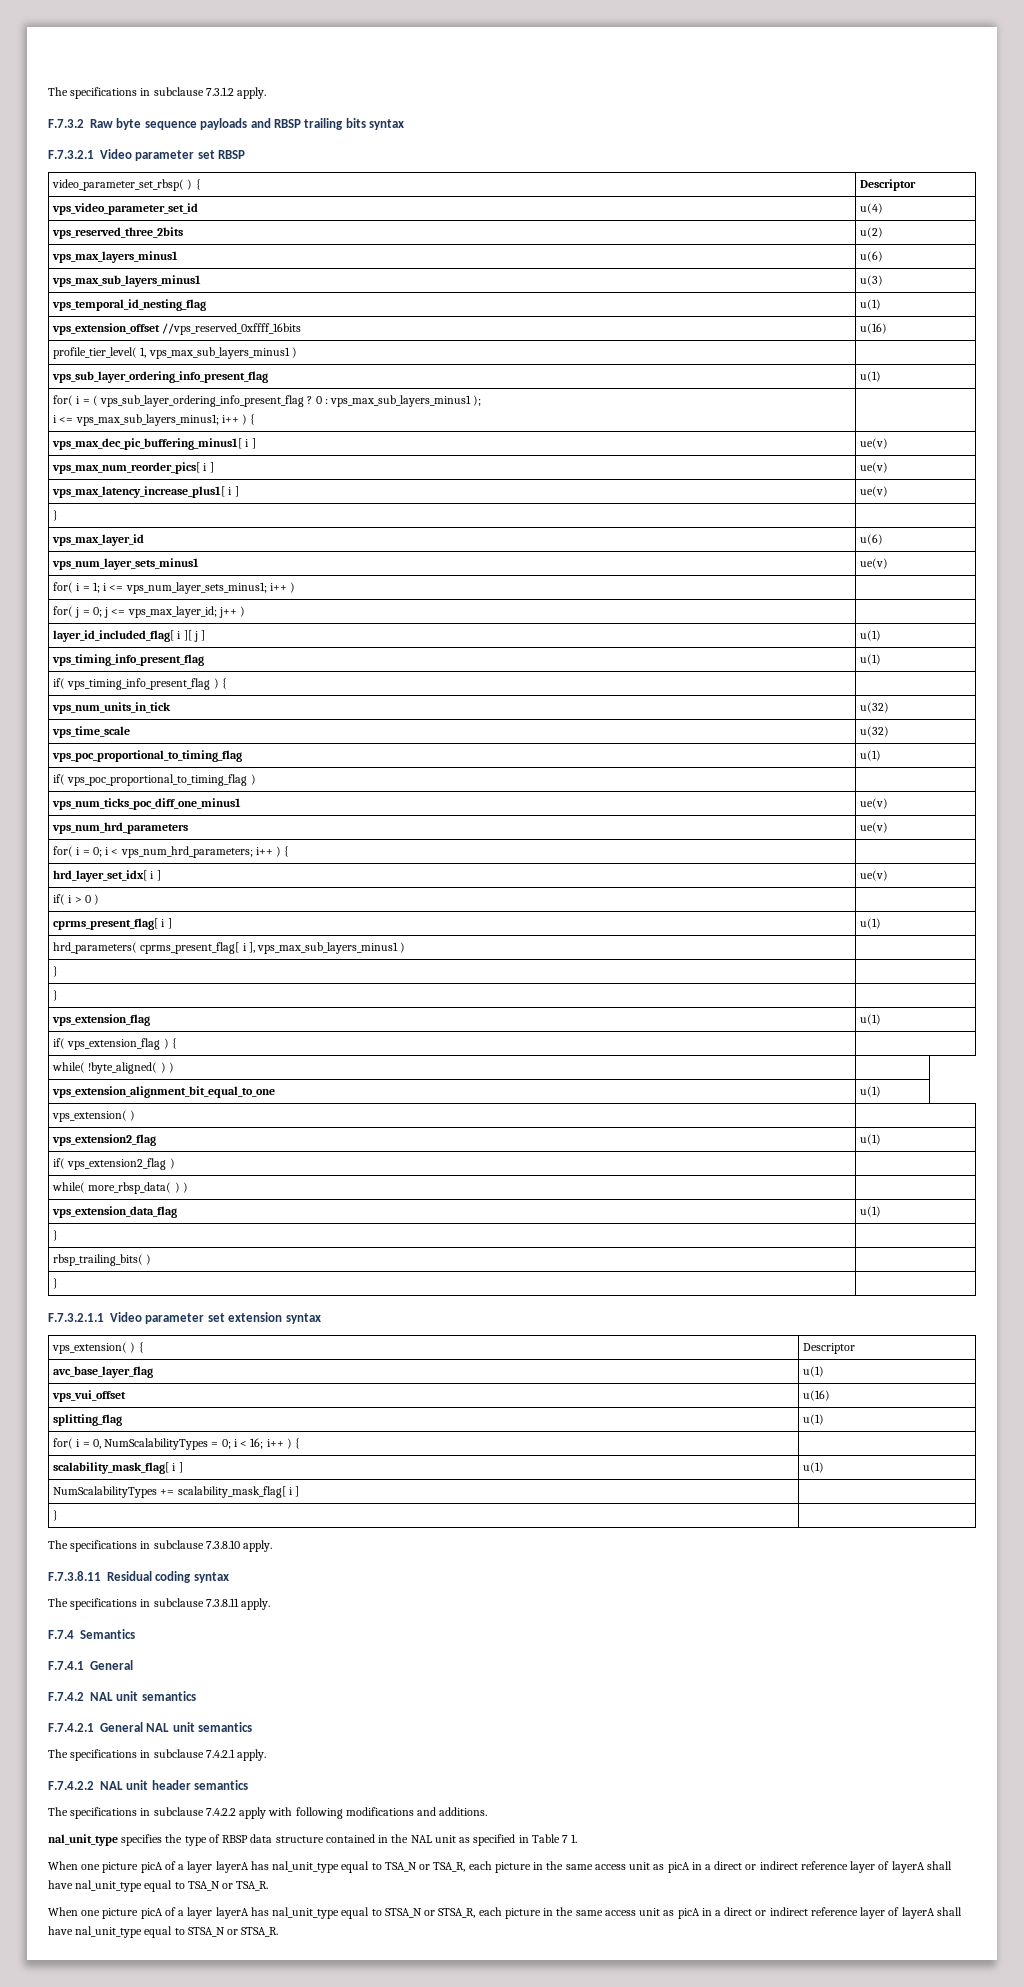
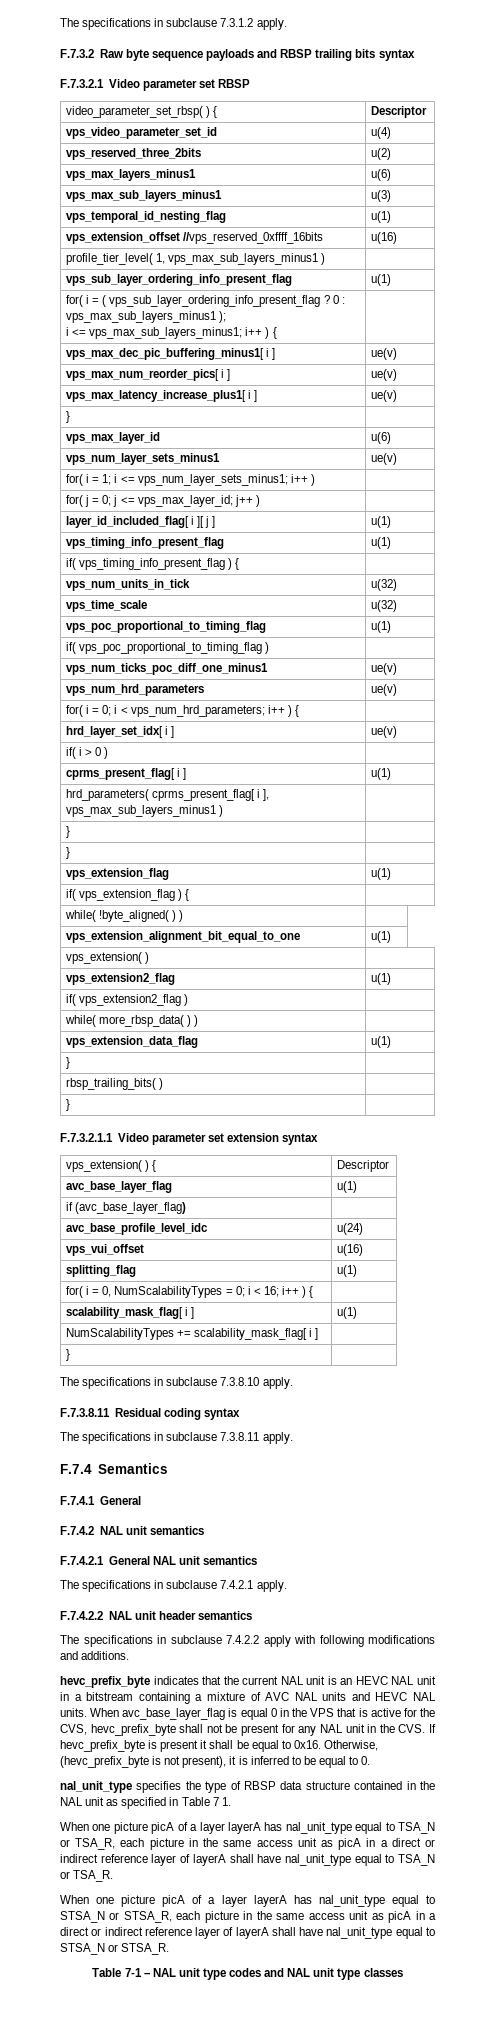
(825, 1371) none -> [66,1202,187,1214] [66,1223,209,1235] [337,1223,364,1235] // if (avc_base_layer_flag) | // avc_base_profile_level_idc | u(24)
(488, 1811) none -> [60,1676,437,1688] [60,1692,436,1704] [60,1708,435,1720] [60,1724,437,1736] [60,1740,378,1752] [60,1756,371,1768] // hevc_prefix_byte indicates that the current NAL unit is an HEVC NAL unit in a bitstream containing a mixture of AVC NAL units and HEVC NAL units. When avc_base_layer_flag is equal 0 in the VPS that is active for the CVS, hevc_prefix_byte shall not be present for any NAL unit in the CVS. If hevc_prefix_byte is present it shall be equal to 0x16. Otherwise, (hevc_prefix_byte is not present), it is inferred to be equal to 0.
(279, 1932) none -> [92,1968,403,1980] // Table 7-1 – NAL unit type codes and NAL unit type classes

